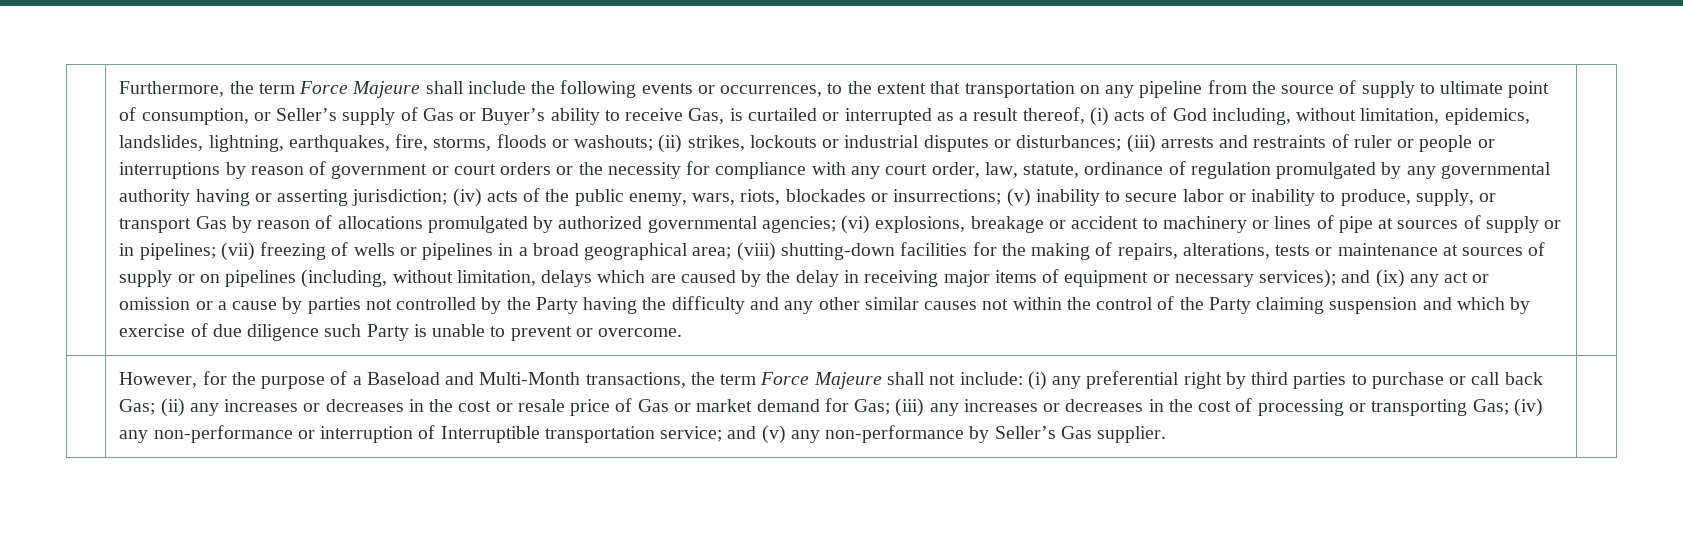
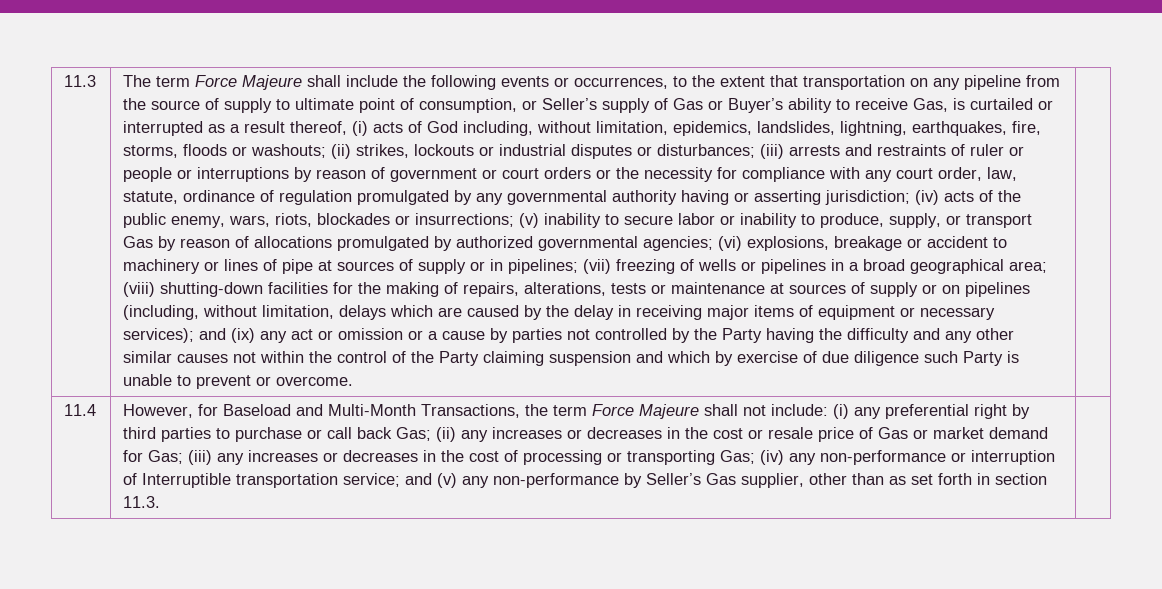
[119,81,254,97] | Furthermore, the -> [64,75,97,87] [123,75,152,87] 11.3 | The
(683, 332) none -> [64,404,97,416] 11.4
[231,371,362,389] the purpose of a -> (219, 410) none
[585,372,686,388] transactions, -> [421,404,521,418] Transactions,
[1097,426,1167,443] supplier. -> [741,473,1048,488] [123,496,161,508] supplier, other than as set forth in section 11.3.

